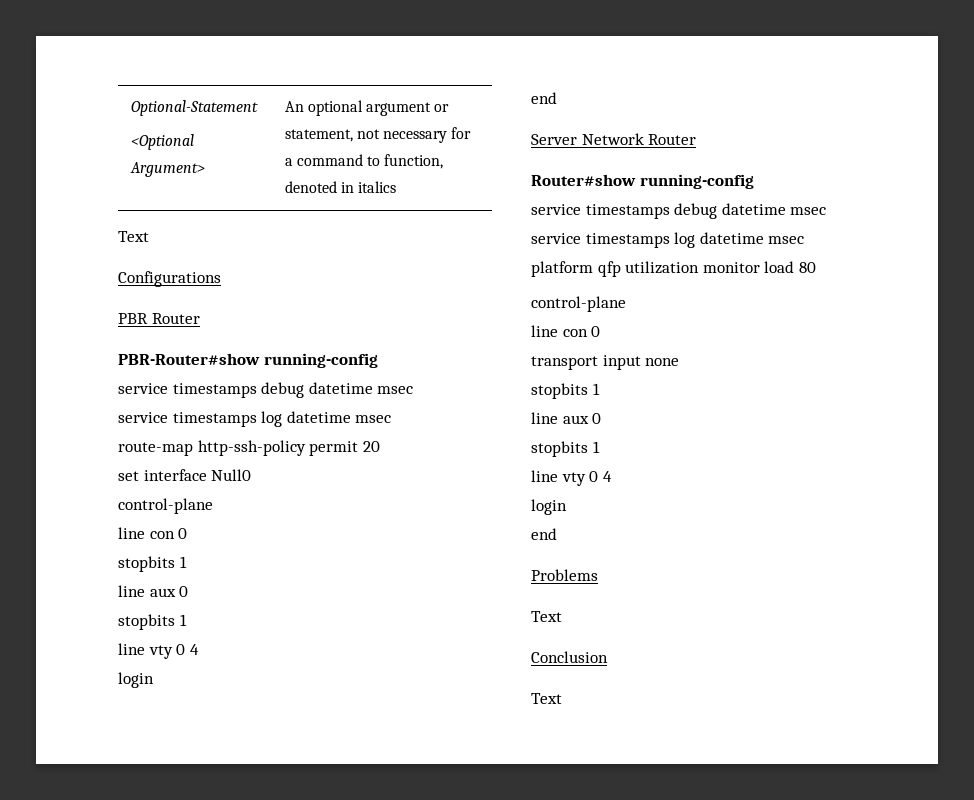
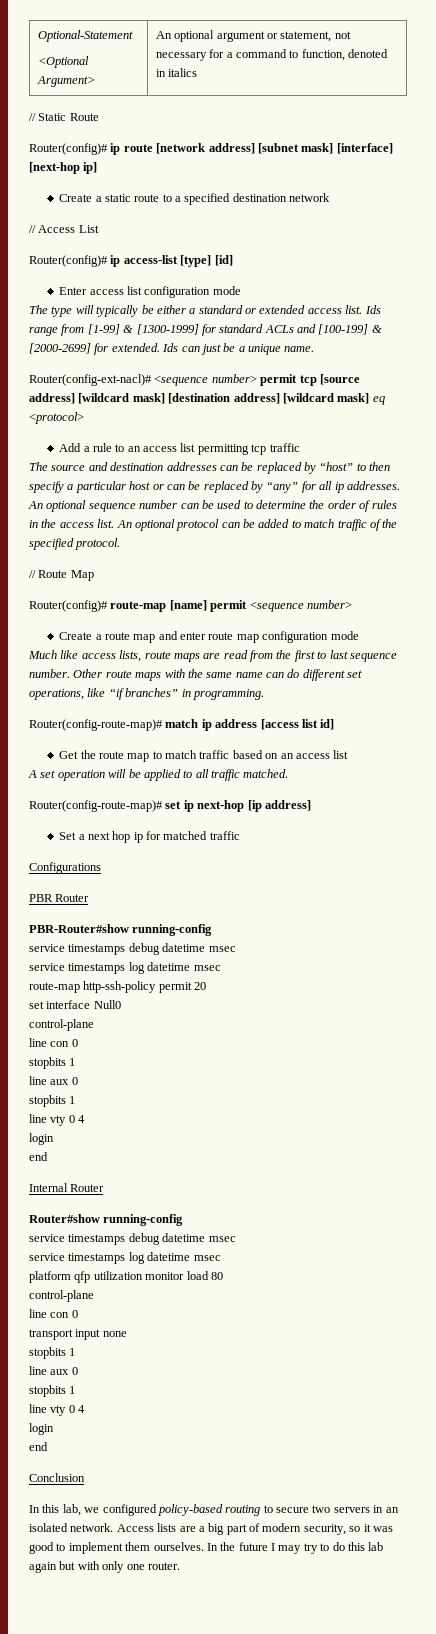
[118,231,149,242] Text -> [29,113,99,121] [29,143,393,155] [29,162,98,174] [59,193,331,205] [29,225,99,233] [29,255,233,267] [59,286,241,298] [29,305,381,317] [29,324,382,336] [29,343,315,355] [29,374,360,386] [29,393,385,405] [29,412,84,424] [59,443,300,455] [29,462,391,474] [29,481,400,493] [28,500,397,512] [29,519,398,531] [29,538,121,550] [29,570,94,581] [29,600,352,612] [59,631,359,643] [28,650,397,662] [29,669,363,681] [29,688,264,700] [29,719,335,731] [59,750,349,762] [28,769,289,781] [29,800,311,812] [59,831,240,843] // Static Route // Router(config)# ip route [network address] [subnet mask] [interface] [next-hop ip] // Create a static route to a specified destination network // // Access List // Router(config)# ip access-list [type] [id] // Enter access list configuration mode // The type will typically be either a standard or extended access list. Ids range from [1-99] & [1300-1999] for standard ACLs and [100-199] & [2000-2699] for extended. Ids can just be a unique name. // Router(config-ext-nacl)# <sequence number> permit tcp [source address] [wildcard mask] [destination address] [wildcard mask] eq <protocol> // Add a rule to an access list permitting tcp traffic // The source and destination addresses can be replaced by “host” to then specify a particular host or can be replaced by “any” for all ip addresses. An optional sequence number can be used to determine the order of rules in the access list. An optional protocol can be added to match traffic of the specified protocol. // // Route Map // Router(config)# route-map [name] permit <sequence number> // Create a route map and enter route map configuration mode // Much like access lists, route maps are read from the first to last sequence number. Other route maps with the same name can do different set operations, like “if branches” in programming. // Router(config-route-map)# match ip address [access list id] // Get the route map to match traffic based on an access list // A set operation will be applied to all traffic matched. // Router(config-route-map)# set ip next-hop [ip address] // Set a next hop ip for matched traffic
[531,133,644,145] Server Network -> [29,1183,68,1192] Internal
[531,569,598,581] [531,611,562,622] // Problems // Text -> (48, 1446) none
[531,693,562,704] Text -> [29,1504,399,1516] [29,1523,393,1535] [29,1542,384,1554] [29,1561,180,1573] In this lab, we configured policy-based routing to secure two servers in an isolated network. Access lists are a big part of modern security, so it was good to implement them ourselves. In the future I may try to do this lab again but with only one router.

